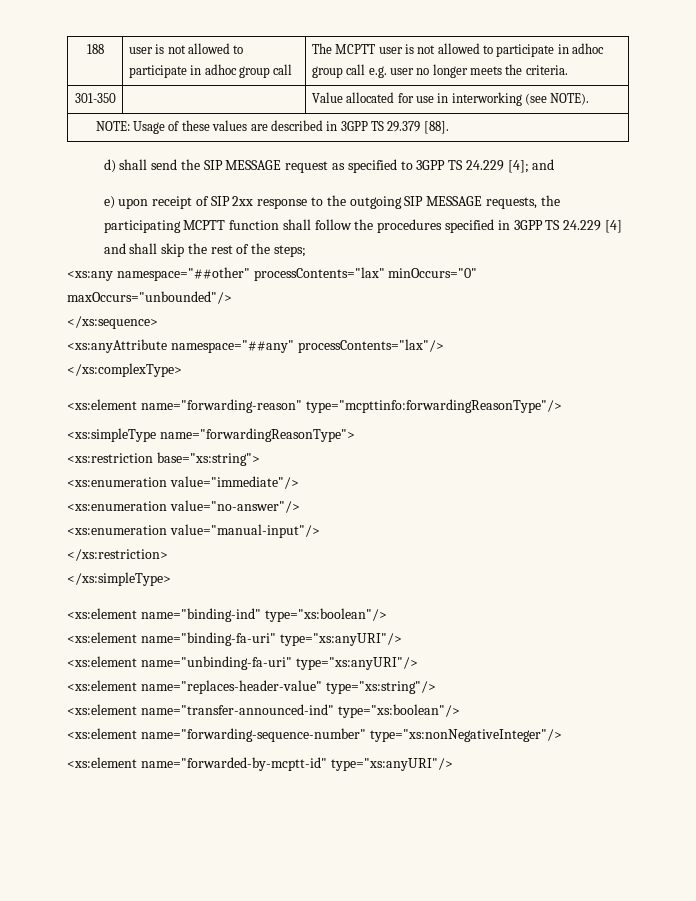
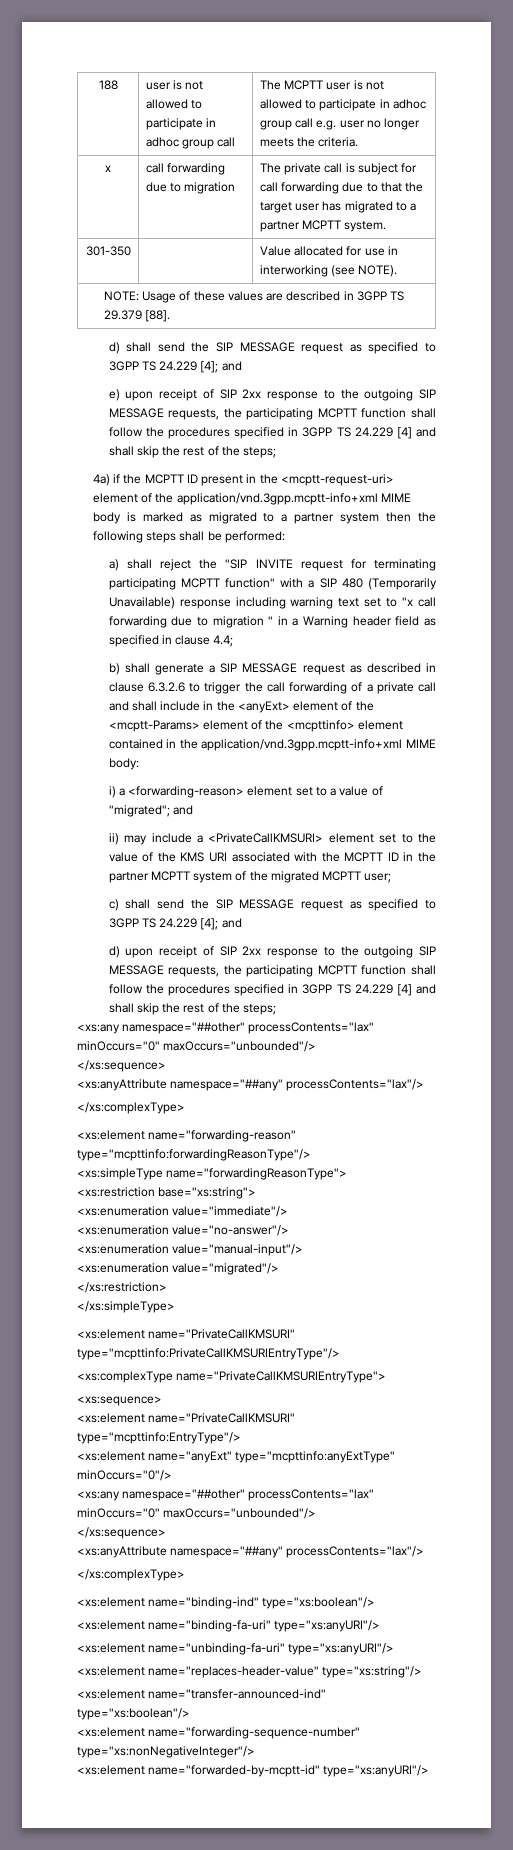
(568, 70) none -> [105,165,111,172] [145,163,226,175] [145,182,236,194] [259,163,418,175] [259,182,424,194] [259,201,417,213] [259,220,387,232] // x | call forwarding due to migration | The private call is subject for call forwarding due to that the target user has migrated to a partner MCPTT system.
(306, 251) none -> [92,474,394,486] [92,493,411,505] [92,512,436,524] [92,531,285,543] [108,559,436,571] [108,578,437,590] [108,597,436,609] [108,616,437,628] [108,635,234,647] [108,663,436,675] [108,682,437,694] [108,701,374,713] [108,720,403,732] [108,739,436,751] [108,758,139,770] [108,786,383,798] [108,805,193,817] [108,833,436,845] [108,852,436,862] [108,871,392,883] [108,899,437,911] [108,918,242,930] [108,946,437,958] [108,965,436,977] [108,984,436,996] [108,1003,277,1015] // 4a) if the MCPTT ID present in the <mcptt-request-uri> element of the application/vnd.3gpp.mcptt-info+xml MIME body is marked as migrated to a partner system then the following steps shall be performed: // a) shall reject the "SIP INVITE request for terminating participating MCPTT function" with a SIP 480 (Temporarily Unavailable) response including warning text set to "x call forwarding due to migration " in a Warning header field as specified in clause 4.4; // b) shall generate a SIP MESSAGE request as described in clause 6.3.2.6 to trigger the call forwarding of a private call and shall include in the <anyExt> element of the <mcptt-Params> element of the <mcpttinfo> element contained in the application/vnd.3gpp.mcptt-info+xml MIME body: // i) a <forwarding-reason> element set to a value of "migrated"; and // ii) may include a <PrivateCallKMSURI> element set to the value of the KMS URI associated with the MCPTT ID in the partner MCPTT system of the migrated MCPTT user; // c) shall send the SIP MESSAGE request as specified to 3GPP TS 24.229 [4]; and // d) upon receipt of SIP 2xx response to the outgoing SIP MESSAGE requests, the participating MCPTT function shall follow the procedures specified in 3GPP TS 24.229 [4] and shall skip the rest of the steps;
(320, 531) none -> [77,1263,280,1275] // <xs:enumeration value="migrated"/>
(171, 579) none -> [77,1329,296,1339] [77,1348,340,1360] [77,1371,387,1383] [77,1396,162,1406] [77,1413,296,1423] [77,1432,241,1444] [77,1451,396,1463] [77,1470,172,1481] [77,1489,375,1501] [77,1508,317,1519] [77,1527,166,1539] [77,1546,425,1558] [77,1569,185,1581] // <xs:element name="PrivateCallKMSURI" type="mcpttinfo:PrivateCallKMSURIEntryType"/> // <xs:complexType name="PrivateCallKMSURIEntryType"> // <xs:sequence> // <xs:element name="PrivateCallKMSURI" type="mcpttinfo:EntryType"/> // <xs:element name="anyExt" type="mcpttinfo:anyExtType" minOccurs="0"/> // <xs:any namespace="##other" processContents="lax" minOccurs="0" maxOccurs="unbounded"/> // </xs:sequence> // <xs:anyAttribute namespace="##any" processContents="lax"/> // </xs:complexType>

